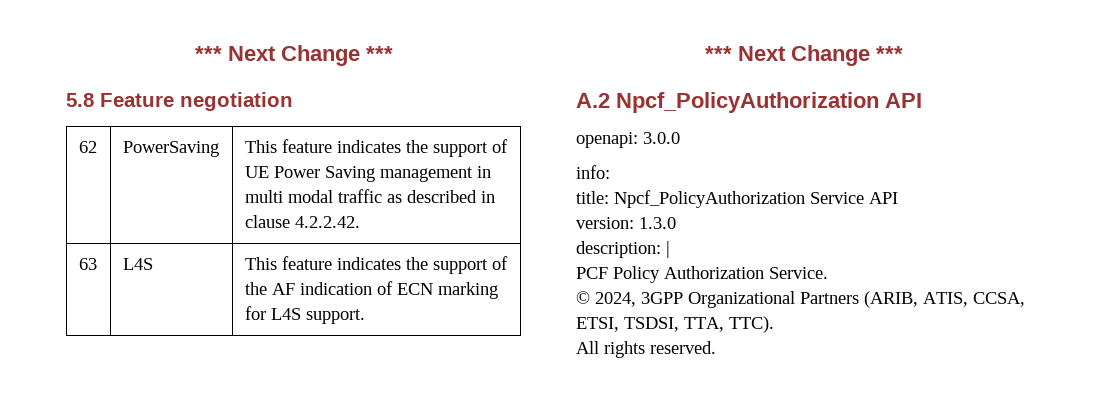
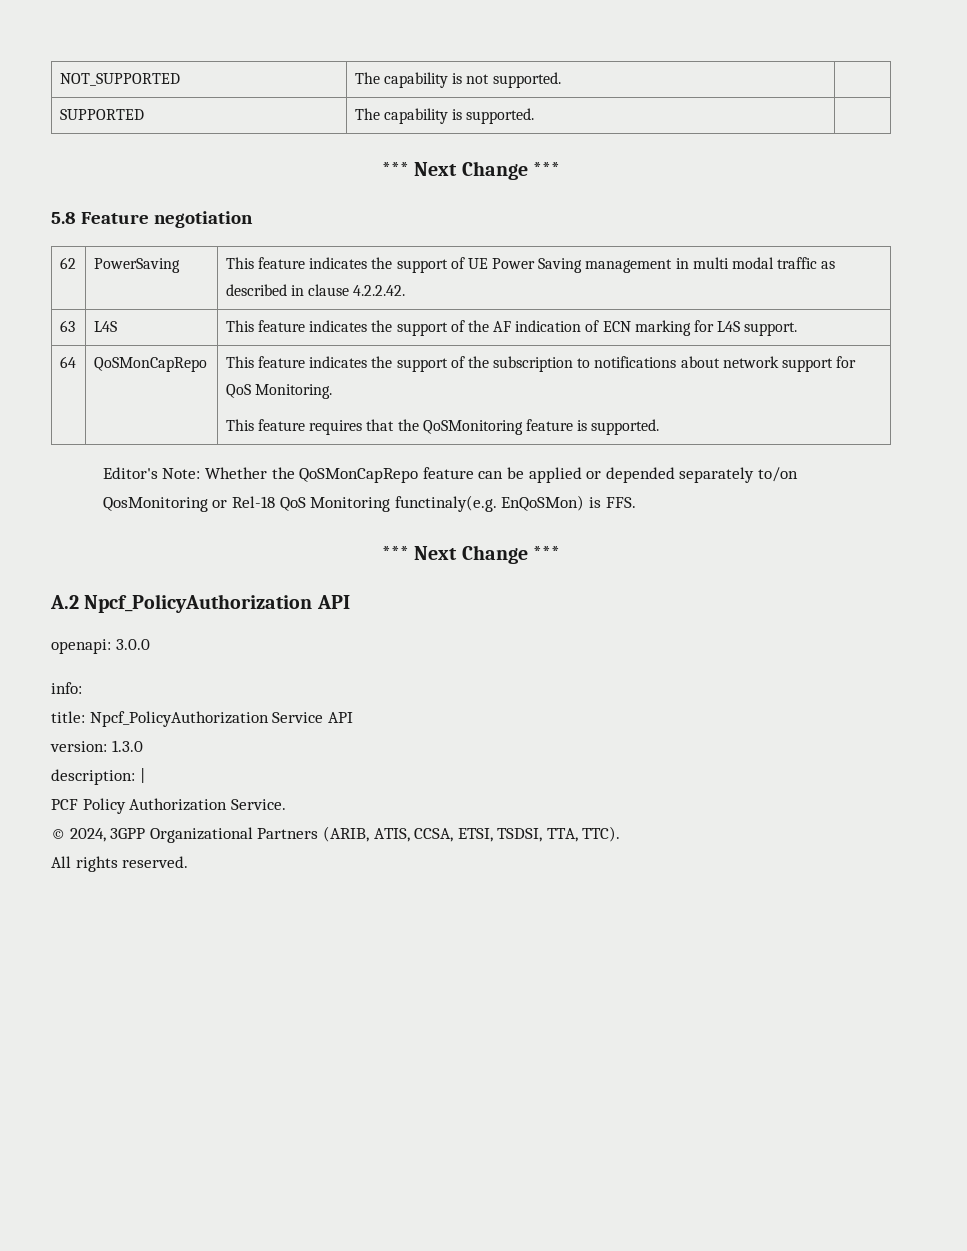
(194, 53) none -> [59,73,180,86] [354,72,561,88] [59,109,144,120] [354,108,535,124] NOT_SUPPORTED | The capability is not supported. | // SUPPORTED | The capability is supported. | //
(365, 316) none -> [59,356,76,368] [93,357,207,372] [225,356,857,372] [225,384,332,399] [225,419,660,435] [102,467,798,483] [102,495,636,512] // 64 | QoSMonCapRepo | This feature indicates the support of the subscription to notifications about network support for QoS Monitoring. // This feature requires that the QoSMonitoring feature is supported. // Editor's Note: Whether the QoSMonCapRepo feature can be applied or depended separately to/on QosMonitoring or Rel-18 QoS Monitoring functinaly(e.g. EnQoSMon) is FFS.

